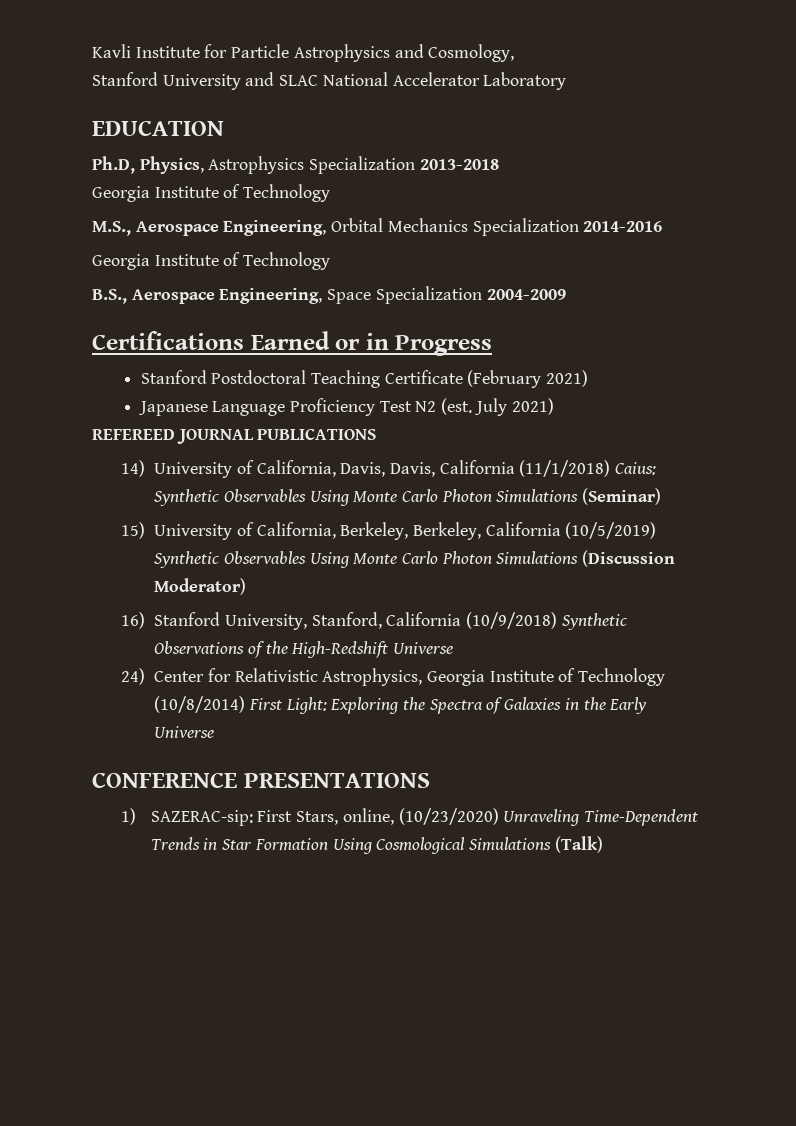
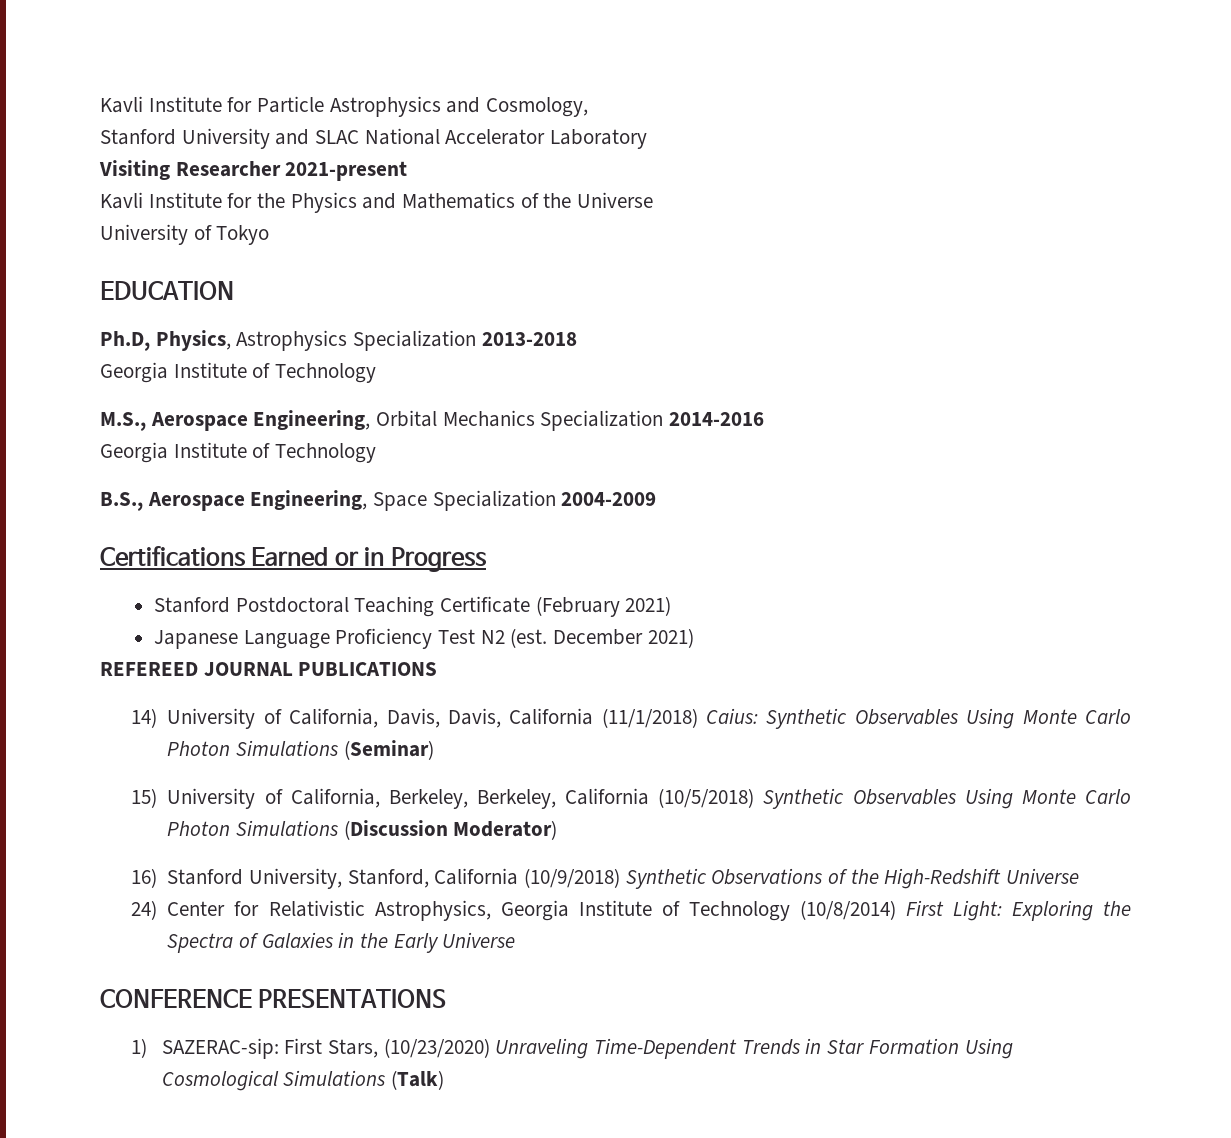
(567, 81) none -> [99,160,408,181] [100,192,654,213] [100,224,270,245] // Visiting Researcher 2021-present // Kavli Institute for the Physics and Mathematics of the Universe // University of Tokyo
[474,398,507,416] July -> [553,629,644,645] December
[565,522,657,539] (10/5/2019) -> [658,788,755,808] (10/5/2018)
[342,808,394,825] online, -> (379, 1048) none

